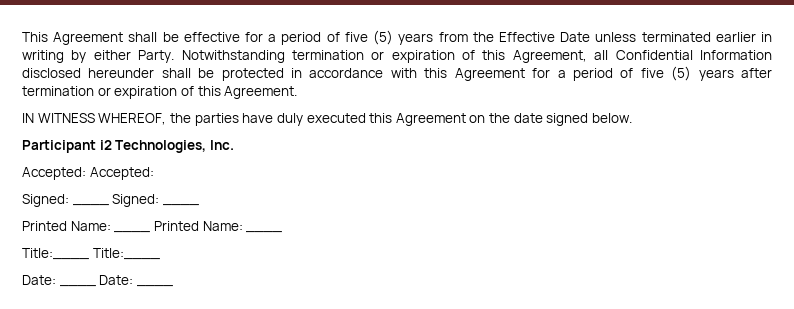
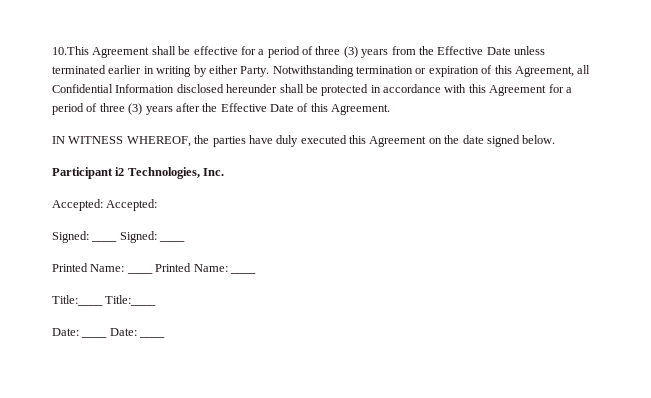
[22,32,48,42] This -> [52,46,89,55] 10.This
[344,30,394,45] five (5) -> [315,46,358,58] three (3)
[640,66,772,81] [22,86,178,99] five (5) years after termination or expiration -> [99,103,294,115] three (3) years after the Effective Date

